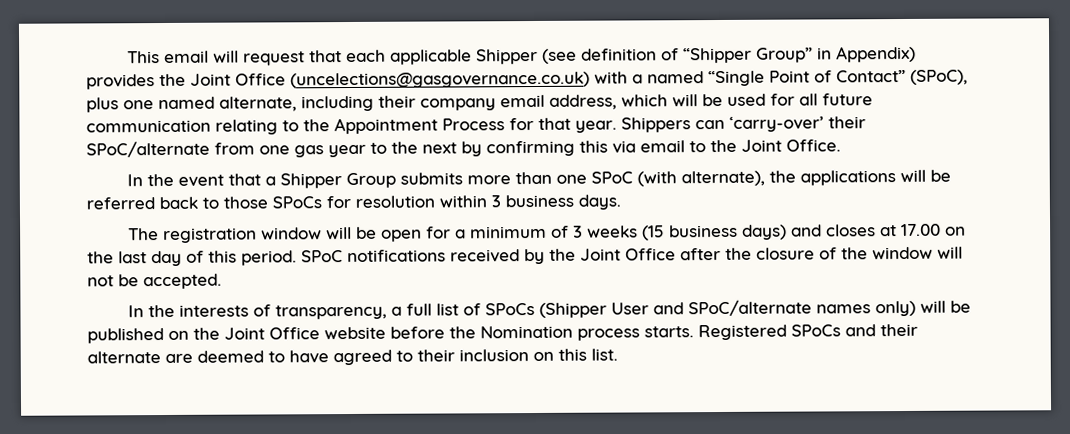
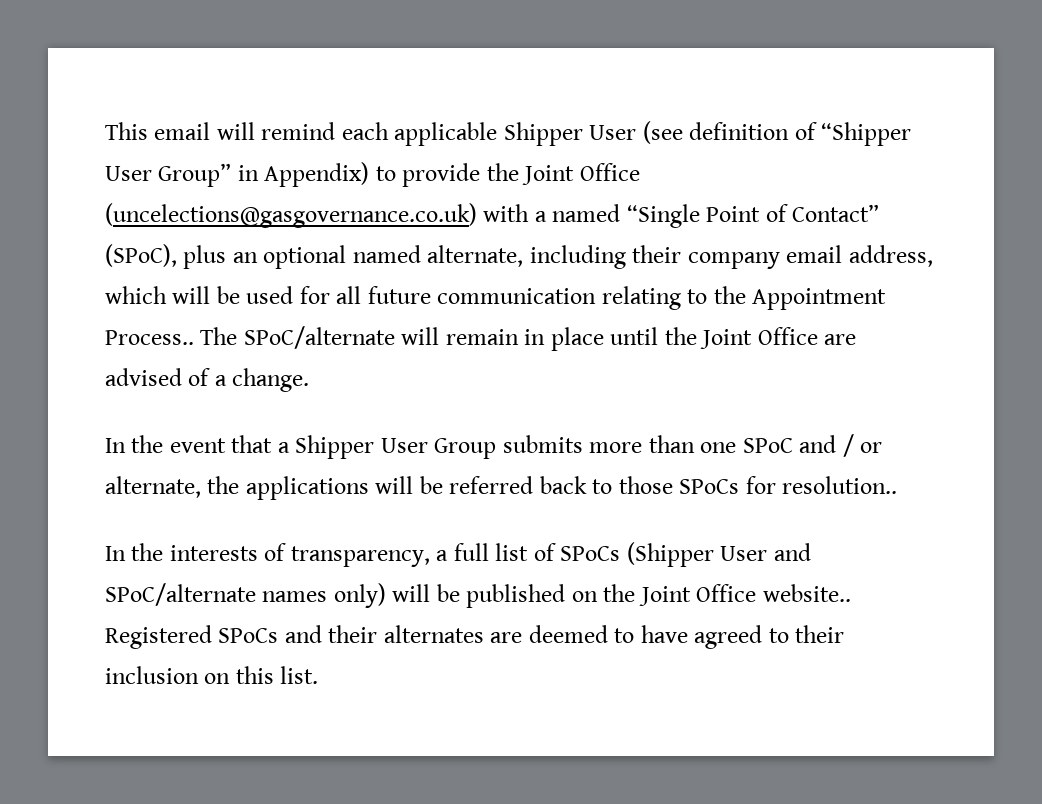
[243,50,343,66] request that -> [261,122,336,140] remind
(539, 56) none -> [589,125,637,140] User
(753, 55) none -> [105,166,152,181] User
[86,74,155,90] provides -> [375,163,481,187] to provide
[123,100,154,110] one -> [232,245,347,269] an optional
[442,116,866,133] [86,139,841,158] Process for that year. Shippers can ‘carry-over’ their SPoC/alternate from one gas year to the next by confirming this via email to the Joint Office. -> [105,326,857,351] [105,368,310,392] Process.. The SPoC/alternate will remain in place until the Joint Office are advised of a change.
(343, 181) none -> [380,438,428,453] User
[637,170,766,187] (with alternate), -> [799,434,883,457] [105,476,201,498] and / or alternate,
[355,194,621,210] [128,223,967,244] [87,246,963,267] [87,273,222,290] resolution within 3 business days. // The registration window will be open for a minimum of 3 weeks (15 business days) and closes at 17.00 on the last day of this period. SPoC notifications received by the Joint Office after the closure of the window will not be accepted. -> [782,476,898,494] resolution..
[324,325,694,341] website before the Nomination process starts. -> [762,584,851,602] website..
[87,351,161,364] alternate -> [383,625,484,643] alternates

